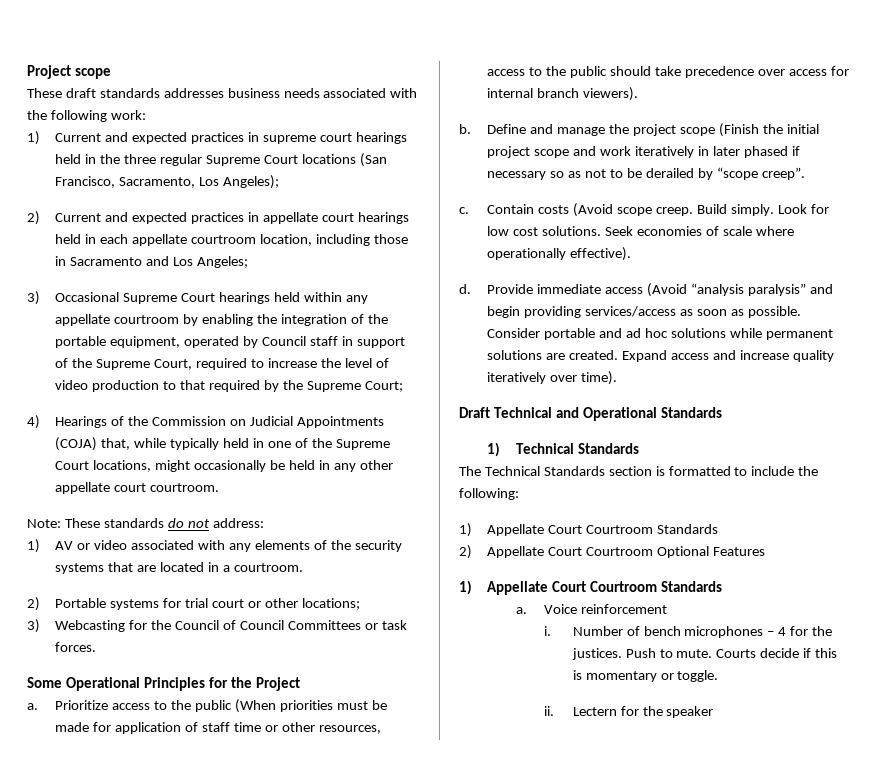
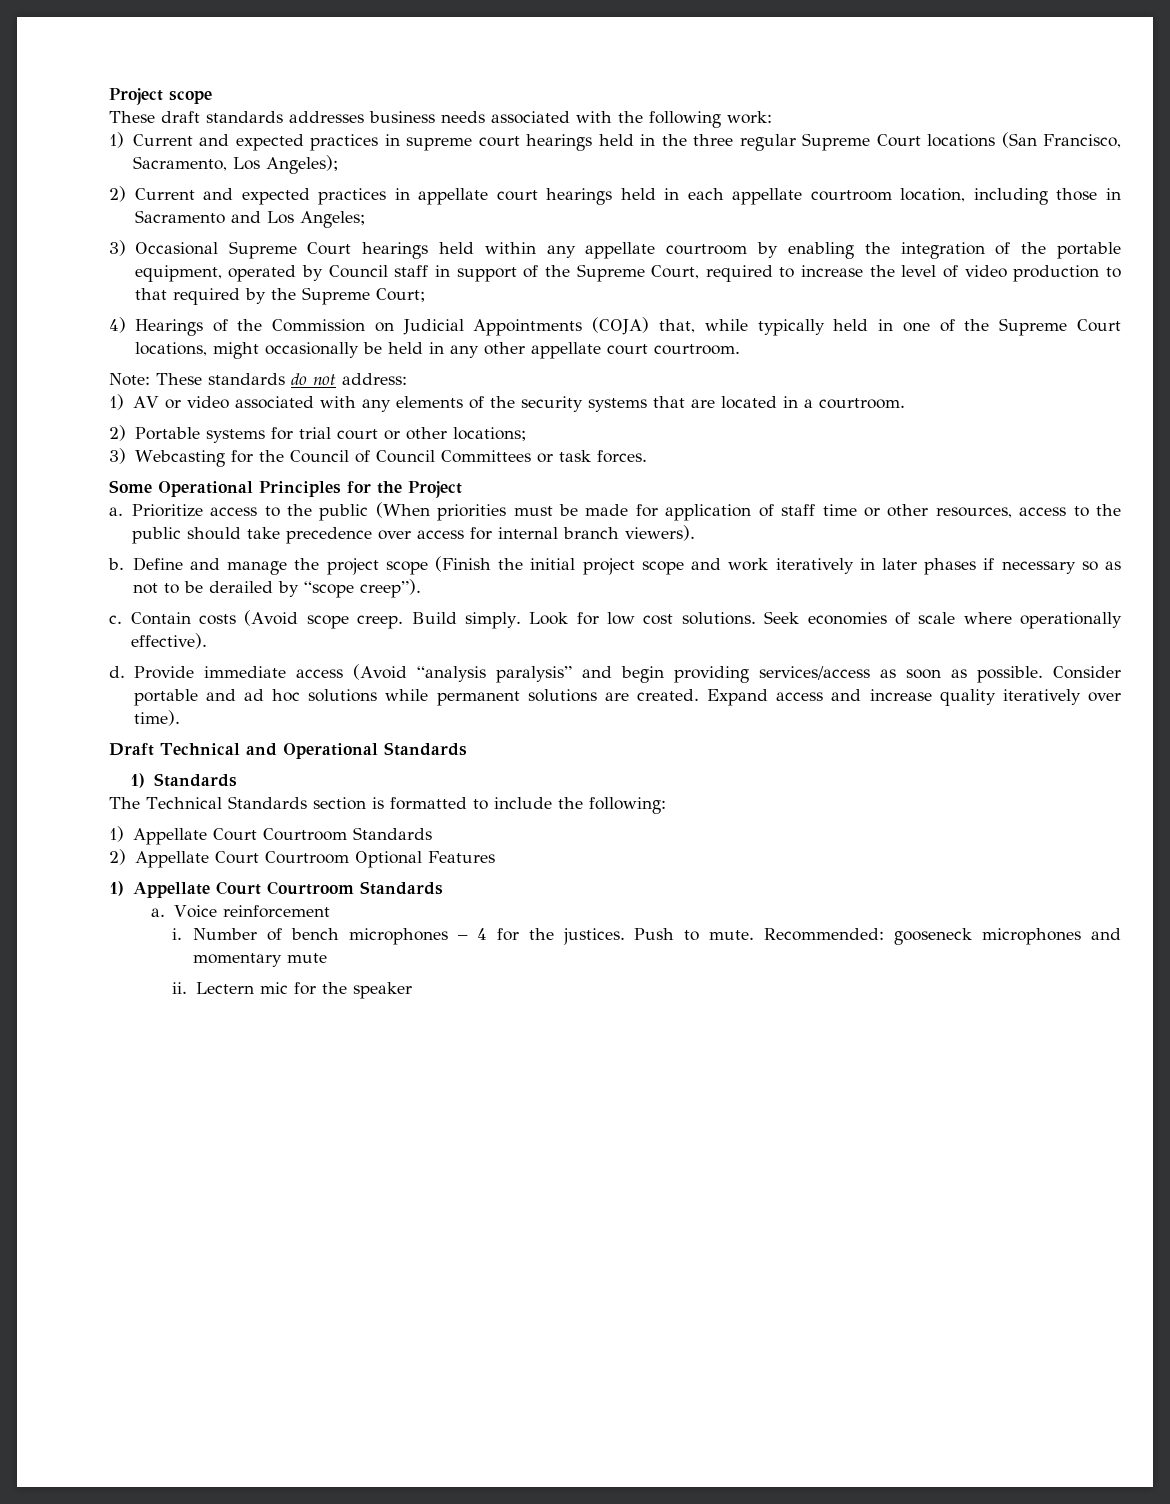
[743,146,788,158] phased -> [924,558,977,575] phases
[761,167,805,180] creep”. -> [359,579,421,598] creep”).
[515,443,574,454] Technical -> (146, 780) none
[716,648,838,658] [572,670,719,682] Courts decide if this is momentary or toggle. -> [764,928,1121,945] [193,953,328,967] Recommended: gooseneck microphones and momentary mute
(617, 711) none -> [259,982,288,994] mic

